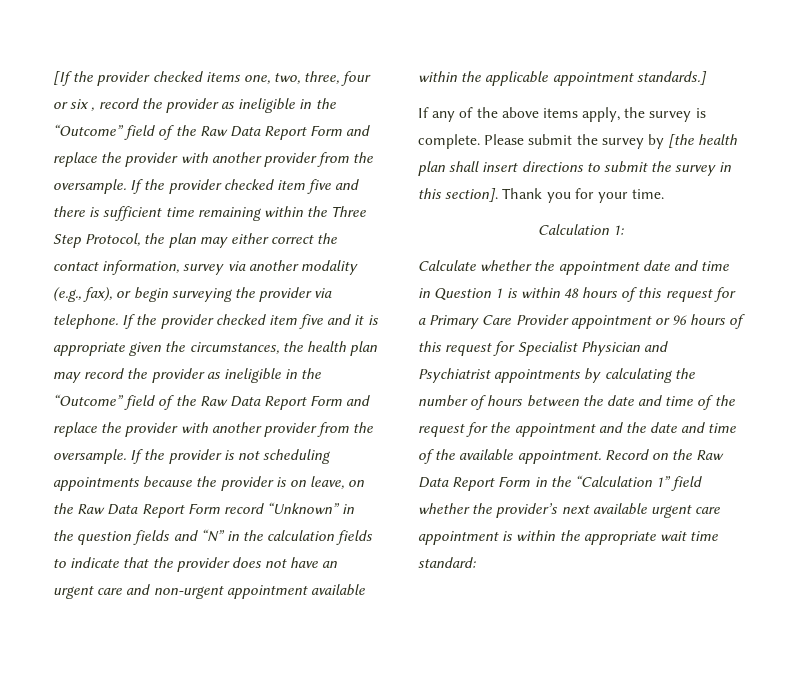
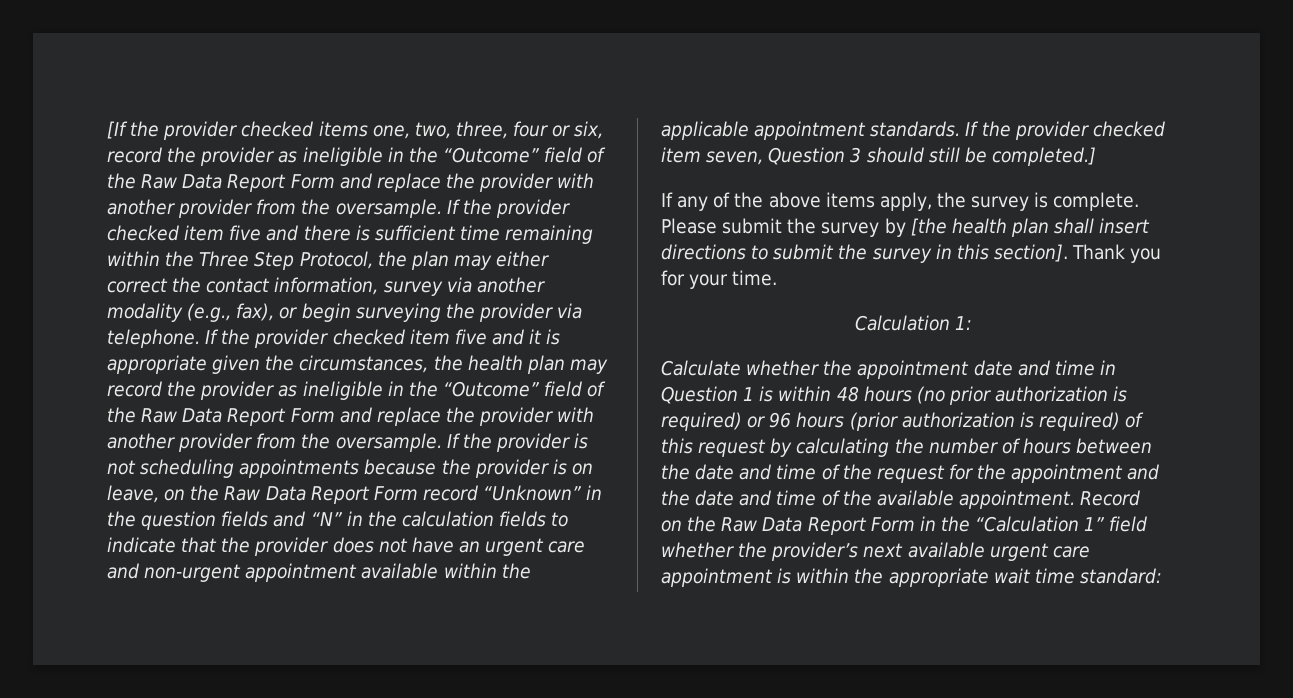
[70,99,95,111] six , -> [574,121,604,139] six,
[636,71,707,85] standards.] -> [870,121,1165,140] [661,147,1096,166] standards. If the provider checked item seven, Question 3 should still be completed.]
[621,287,736,302] [418,314,746,329] [418,341,668,356] [418,368,582,383] of this request for a Primary Care Provider appointment or 96 hours of this request for Specialist Physician and Psychiatrist appointments -> [916,386,1128,405] [661,412,1145,431] [661,438,767,457] (no prior authorization is required) or 96 hours (prior authorization is required) of this request

